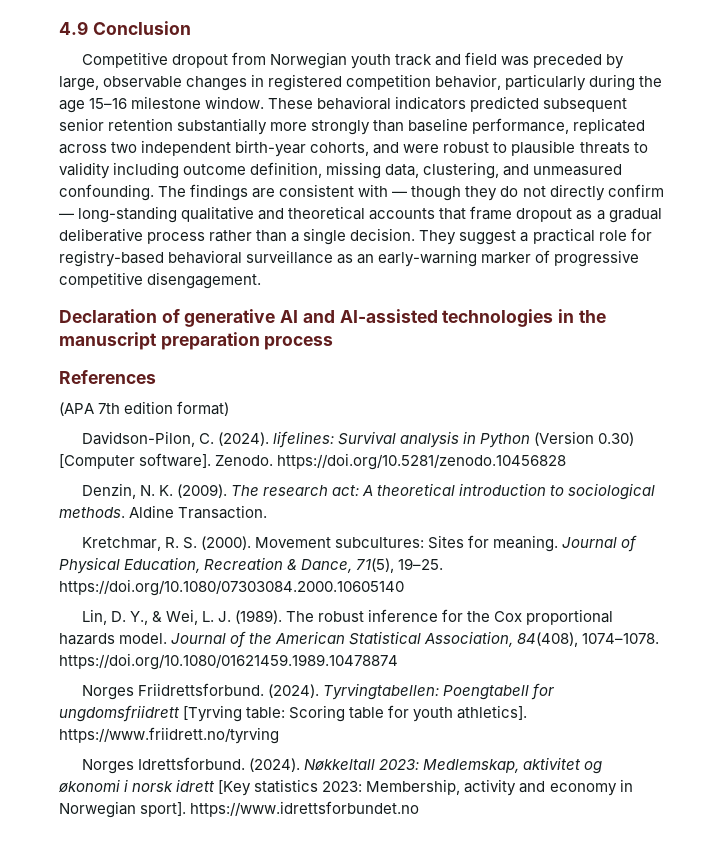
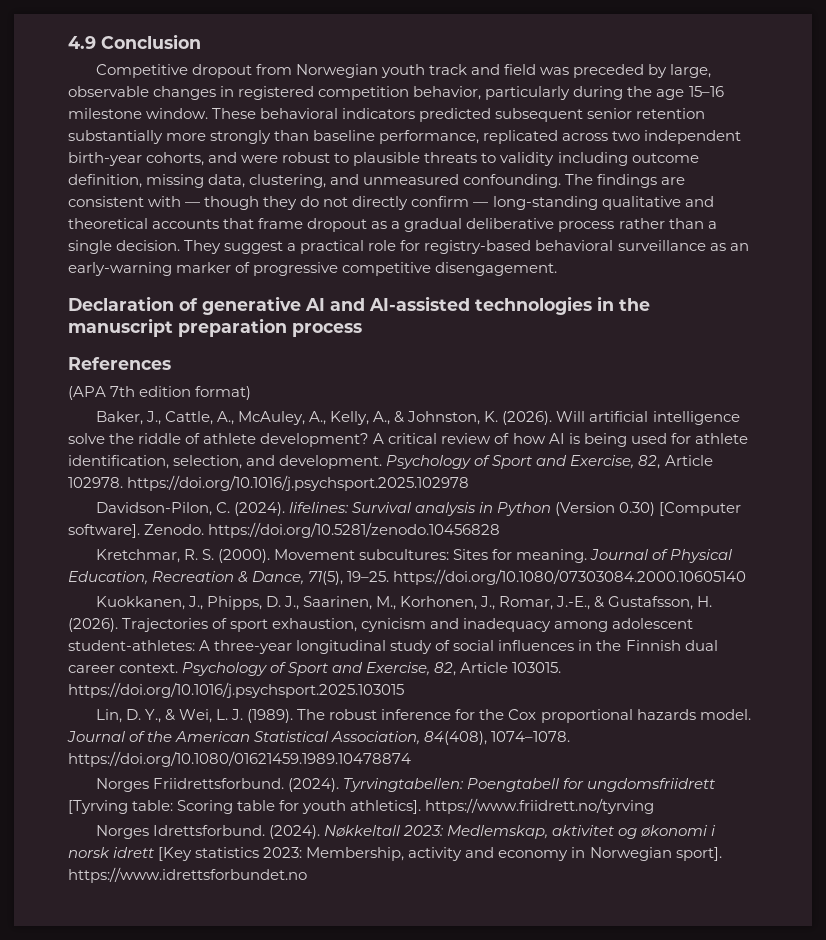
(230, 408) none -> [95,411,740,425] [68,433,748,447] [68,455,713,469] [68,475,470,491] // Baker, J., Cattle, A., McAuley, A., Kelly, A., & Johnston, K. (2026). Will artificial intelligence solve the riddle of athlete development? A critical review of how AI is being used for athlete identification, selection, and development. Psychology of Sport and Exercise, 82, Article 102978. https://doi.org/10.1016/j.psychsport.2025.102978
[81,483,656,500] [59,505,268,519] // Denzin, N. K. (2009). The research act: A theoretical introduction to sociological methods. Aldine Transaction. -> (501, 530) none
(404, 587) none -> [95,596,713,610] [68,618,694,632] [68,640,718,654] [68,662,562,676] [68,682,404,698] // Kuokkanen, J., Phipps, D. J., Saarinen, M., Korhonen, J., Romar, J.-E., & Gustafsson, H. (2026). Trajectories of sport exhaustion, cynicism and inadequacy among adolescent student-athletes: A three-year longitudinal study of social influences in the Finnish dual career context. Psychology of Sport and Exercise, 82, Article 103015. https://doi.org/10.1016/j.psychsport.2025.103015

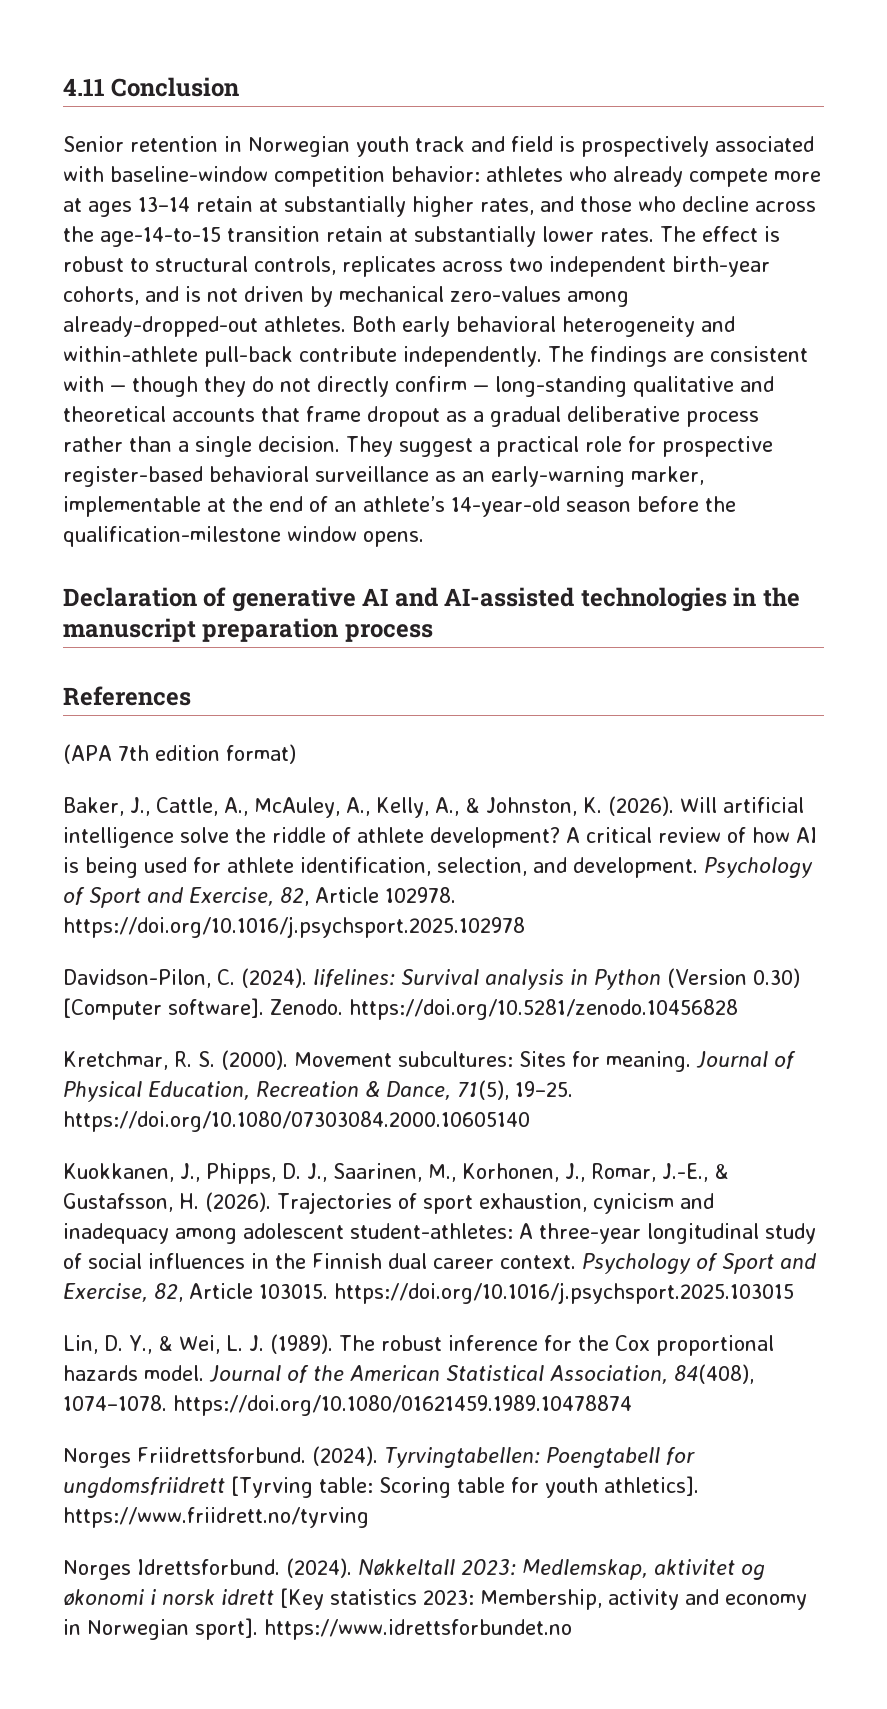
[68,36,96,49] 4.9 -> [63,78,105,96] 4.11
[95,64,292,78] Competitive dropout from -> [63,136,242,152] Senior retention in
[540,64,712,78] [68,86,724,100] [68,108,706,122] [68,130,559,144] was preceded by large, observable changes in registered competition behavior, particularly during the age 15–16 milestone window. These behavioral indicators predicted subsequent senior retention substantially more strongly than baseline performance, replicated -> [559,136,814,157] [63,166,821,187] [63,196,816,217] [63,226,780,247] [63,256,436,277] is prospectively associated with baseline-window competition behavior: athletes who already compete more at ages 13–14 retain at substantially higher rates, and those who decline across the age-14-to-15 transition retain at substantially lower rates. The effect is robust to structural controls, replicates
[241,152,699,166] [68,174,562,188] were robust to plausible threats to validity including outcome definition, missing data, clustering, and unmeasured confounding. -> [185,286,629,307] [63,316,735,337] [63,346,542,367] is not driven by mechanical zero-values among already-dropped-out athletes. Both early behavioral heterogeneity and within-athlete pull-back contribute independently.
[424,240,532,254] registry-based -> [662,436,773,457] [63,466,203,487] prospective register-based
[176,262,558,276] marker of progressive competitive disengagement. -> [631,466,704,485] [63,496,736,517] [63,526,424,547] marker, implementable at the end of an athlete’s 14-year-old season before the qualification-milestone window opens.

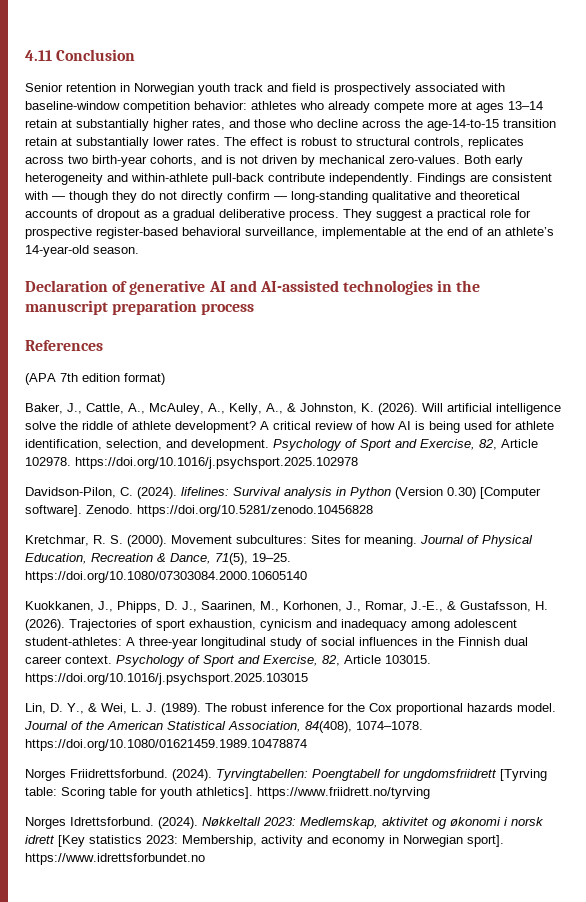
[549,256,666,277] independent -> (88, 159) none
[450,286,629,307] [63,316,346,337] zero-values among already-dropped-out athletes. -> [389,155,460,164] zero-values.
[456,316,556,332] behavioral -> (523, 161) none
[547,346,667,367] The findings -> [417,173,466,185] Findings
[261,406,361,422] that frame -> [82,209,93,218] of
[686,411,759,427] [63,436,340,457] process rather than a single decision. -> [289,210,339,221] process.
[315,466,704,487] surveillance as an early-warning marker, -> [245,227,318,238] surveillance,
[566,496,736,512] [63,526,424,547] season before the qualification-milestone window opens. -> [93,247,139,254] season.

